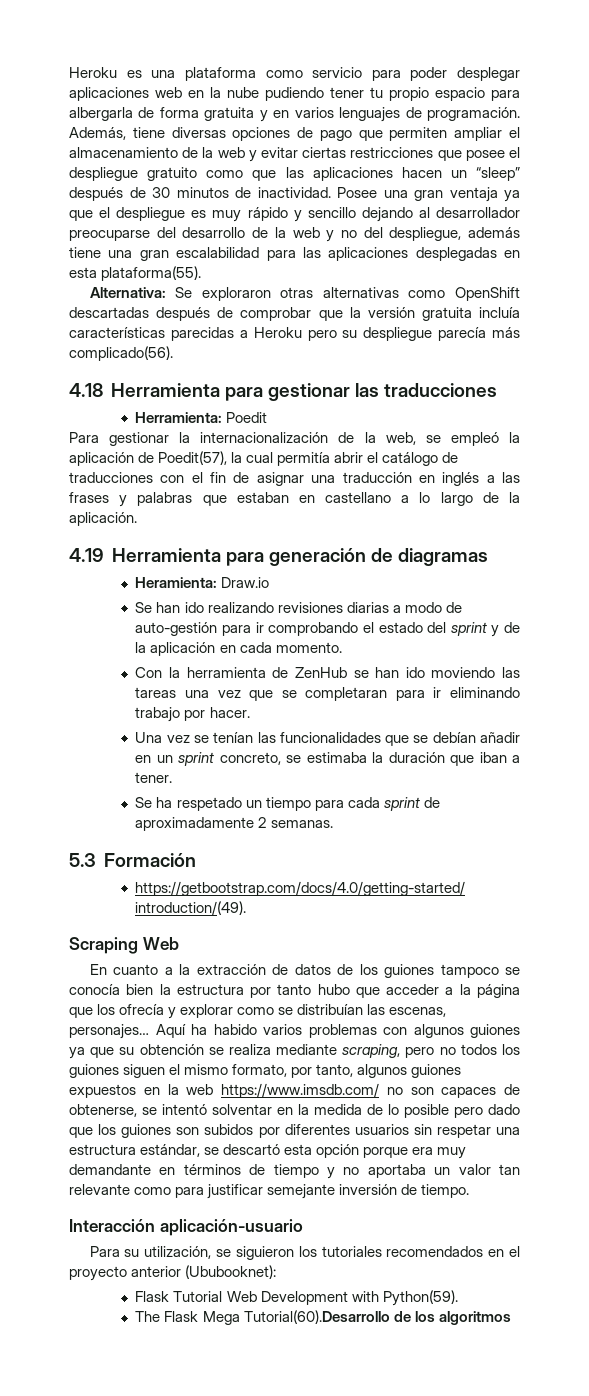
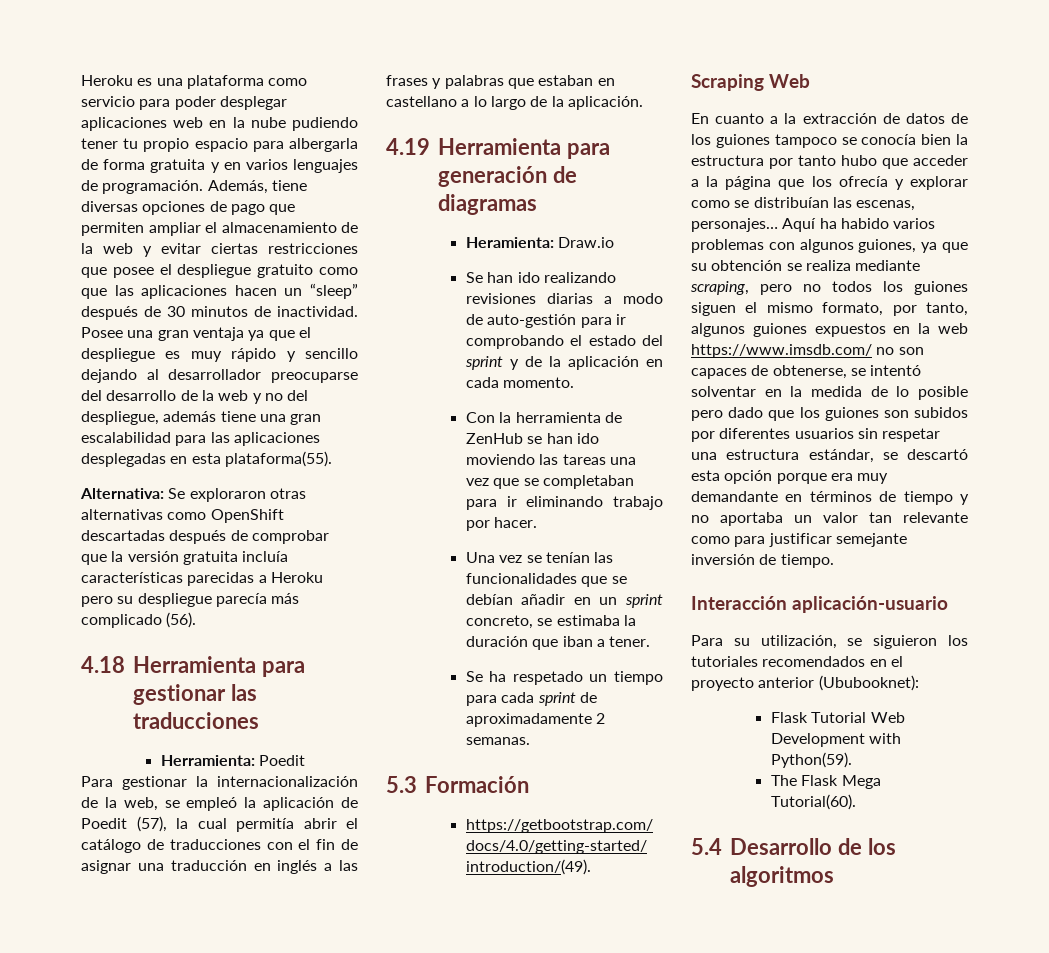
[69,346,173,361] complicado(56). -> [81,612,197,628] complicado (56).
[158,451,228,465] Poedit(57), -> [81,816,167,832] Poedit (57),
[305,687,388,701] completaran -> [542,475,634,489] completaban
[470,1024,520,1038] guiones -> [858,239,917,253] guiones,
[243,1310,390,1324] Tutorial(60).Desarrollo -> [770,794,856,810] [691,838,832,855] Tutorial(60). // 5.4 Desarrollo

